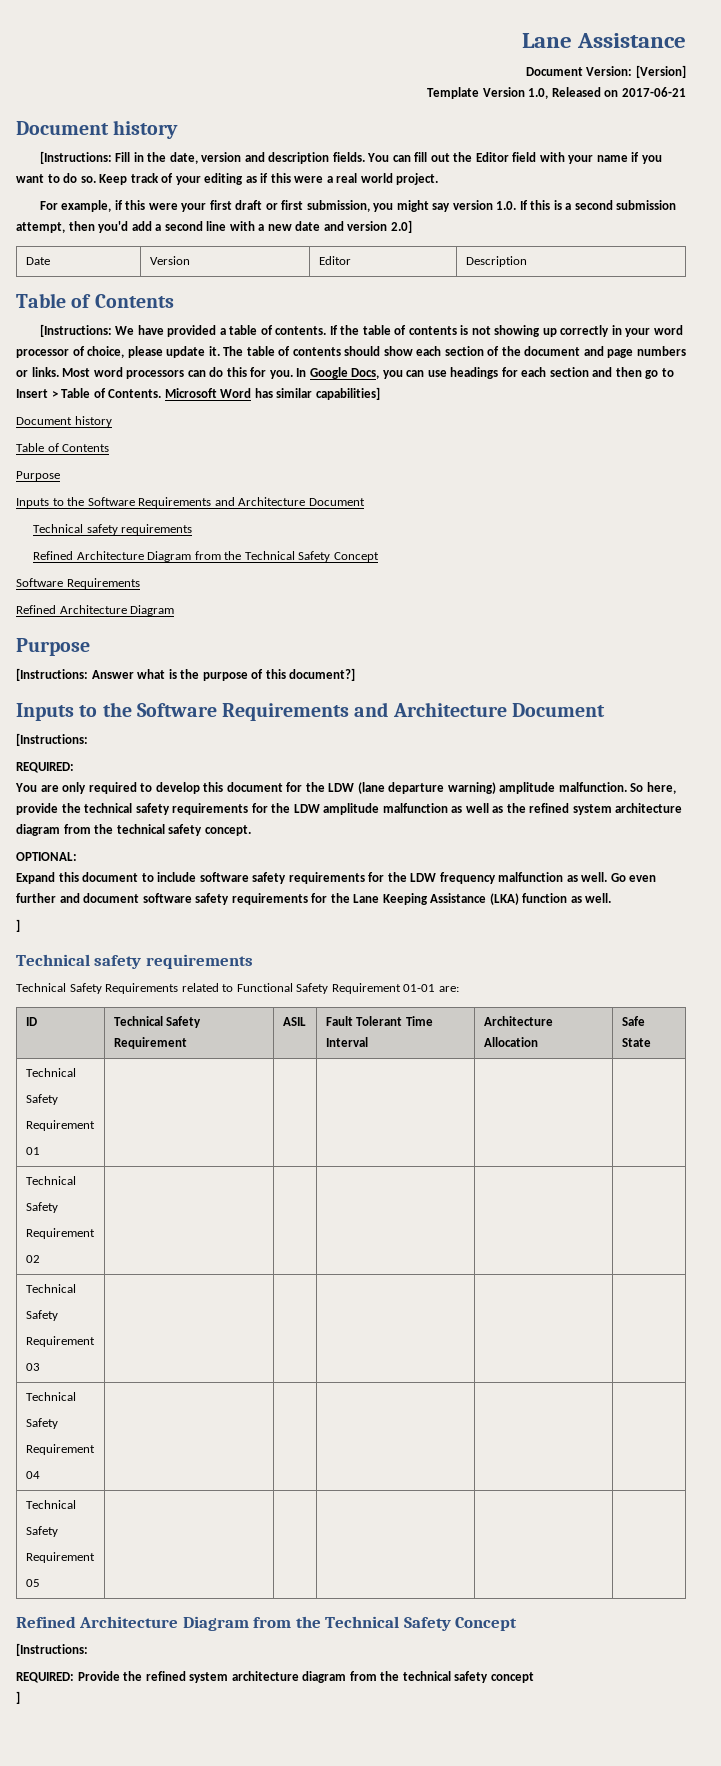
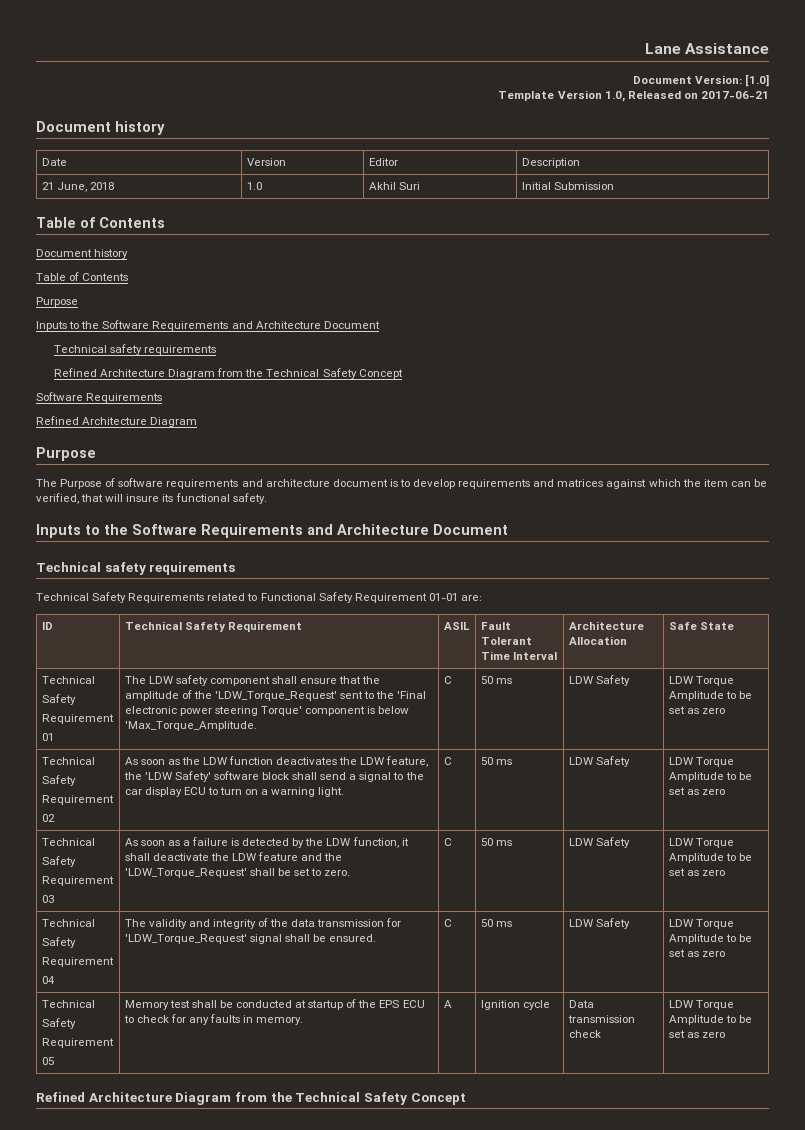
[636,65,686,78] [Version] -> [745,74,769,87] [1.0]
[39,151,662,164] [16,173,439,185] [39,200,677,212] [16,220,412,233] [25,257,50,265] [149,256,190,265] [318,256,351,265] [465,256,527,267] [16,293,174,308] [39,324,683,337] [16,346,686,358] [16,367,674,379] [16,387,380,400] // [Instructions: Fill in the date, version and description fields. You can fill out the Editor field with your name if you want to do so. Keep track of your editing as if this were a real world project. // For example, if this were your first draft or first submission, you might say version 1.0. If this is a second submission attempt, then you'd add a second line with a new date and version 2.0] // Date | Version | Editor | Description // Table of Contents // [Instructions: We have provided a table of contents. If the table of contents is not showing up correctly in your word processor of choice, please update it. The table of contents should show each section of the document and page numbers or links. Most word processors can do this for you. In Google Docs, you can use headings for each section and then go to Insert > Table of Contents. Microsoft Word has similar capabilities] -> [41,158,67,166] [246,158,286,166] [368,158,398,166] [521,158,580,168] [41,182,114,192] [246,182,262,190] [368,182,420,190] [521,182,614,190] [36,217,165,228] // Date | Version | Editor | Description // 21 June, 2018 | 1.0 | Akhil Suri | Initial Submission // Table of Contents
[16,668,356,681] [16,702,605,721] [16,733,88,746] [16,762,74,773] [15,782,676,794] [16,803,683,815] [16,824,251,836] [16,852,77,861] [16,872,657,884] [16,893,612,905] [16,919,20,932] [Instructions: Answer what is the purpose of this document?] // Inputs to the Software Requirements and Architecture Document // [Instructions: // REQUIRED: // You are only required to develop this document for the LDW (lane departure warning) amplitude malfunction. So here, provide the technical safety requirements for the LDW amplitude malfunction as well as the refined system architecture diagram from the technical safety concept. // OPTIONAL: // Expand this document to include software safety requirements for the LDW frequency malfunction as well. Go even further and document software safety requirements for the Lane Keeping Assistance (LKA) function as well. // ] -> [36,478,767,489] [36,493,267,504] [36,524,508,538] The Purpose of software requirements and architecture document is to develop requirements and matrices against which the item can be verified, that will insure its functional safety. // Inputs to the Software Requirements and Architecture Document
[25,1176,76,1185] [25,1202,58,1213] [25,1228,95,1239] [25,1255,40,1263] [25,1284,76,1293] [25,1310,58,1321] [25,1336,95,1347] [25,1363,40,1371] [25,1392,76,1401] [25,1418,58,1429] [25,1444,95,1455] [25,1471,40,1479] [25,1500,76,1509] [25,1526,58,1537] [25,1552,95,1563] [25,1579,40,1587] [16,1616,518,1631] [16,1643,88,1656] [16,1671,534,1683] [16,1691,20,1704] | | | | // Technical // Safety // Requirement // 02 | | | | | // Technical // Safety // Requirement // 03 | | | | | // Technical // Safety // Requirement // 04 | | | | | // Technical // Safety // Requirement // 05 | | | | | // Refined Architecture Diagram from the Technical Safety Concept // [Instructions: // REQUIRED: Provide the refined system architecture diagram from the technical safety concept // ] -> [124,675,381,686] [124,690,427,701] [124,706,410,716] [124,721,257,731] [443,676,452,684] [480,676,512,684] [568,675,630,686] [668,676,734,686] [668,691,752,701] [668,706,725,714] [41,757,95,765] [41,775,76,786] [41,795,114,805] [41,814,55,822] [124,756,429,767] [123,771,424,782] [124,787,345,797] [443,757,452,765] [480,757,512,765] [568,756,630,767] [668,757,734,767] [668,772,752,782] [668,787,725,795] [41,838,95,846] [41,856,76,867] [41,876,114,886] [41,895,54,903] [124,837,409,848] [124,852,343,861] [124,868,351,878] [443,838,452,846] [480,838,512,846] [568,837,630,848] [668,838,734,848] [668,853,752,863] [668,868,725,876] [41,919,95,927] [41,937,76,948] [41,957,114,967] [41,976,55,984] [124,918,402,929] [124,934,376,944] [443,919,452,927] [480,919,512,927] [568,918,630,929] [668,919,734,929] [668,934,752,944] [668,949,725,957] [41,1000,95,1008] [41,1018,76,1029] [41,1038,114,1048] [41,1057,54,1065] [124,999,425,1010] [123,1014,304,1025] [443,1000,452,1008] [480,1000,550,1010] [568,1000,594,1008] [567,1015,635,1023] [568,1030,601,1038] [668,1000,734,1010] [668,1015,752,1025] [668,1030,725,1038] [36,1092,466,1105] The LDW safety component shall ensure that the amplitude of the 'LDW_Torque_Request' sent to the 'Final electronic power steering Torque' component is below 'Max_Torque_Amplitude. | C | 50 ms | LDW Safety | LDW Torque Amplitude to be set as zero // Technical // Safety // Requirement // 02 | As soon as the LDW function deactivates the LDW feature, the 'LDW Safety' software block shall send a signal to the car display ECU to turn on a warning light. | C | 50 ms | LDW Safety | LDW Torque Amplitude to be set as zero // Technical // Safety // Requirement // 03 | As soon as a failure is detected by the LDW function, it shall deactivate the LDW feature and the 'LDW_Torque_Request' shall be set to zero. | C | 50 ms | LDW Safety | LDW Torque Amplitude to be set as zero // Technical // Safety // Requirement // 04 | The validity and integrity of the data transmission for 'LDW_Torque_Request' signal shall be ensured. | C | 50 ms | LDW Safety | LDW Torque Amplitude to be set as zero // Technical // Safety // Requirement // 05 | Memory test shall be conducted at startup of the EPS ECU to check for any faults in memory. | A | Ignition cycle | Data transmission check | LDW Torque Amplitude to be set as zero // Refined Architecture Diagram from the Technical Safety Concept

